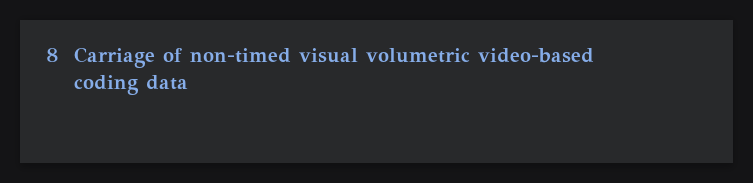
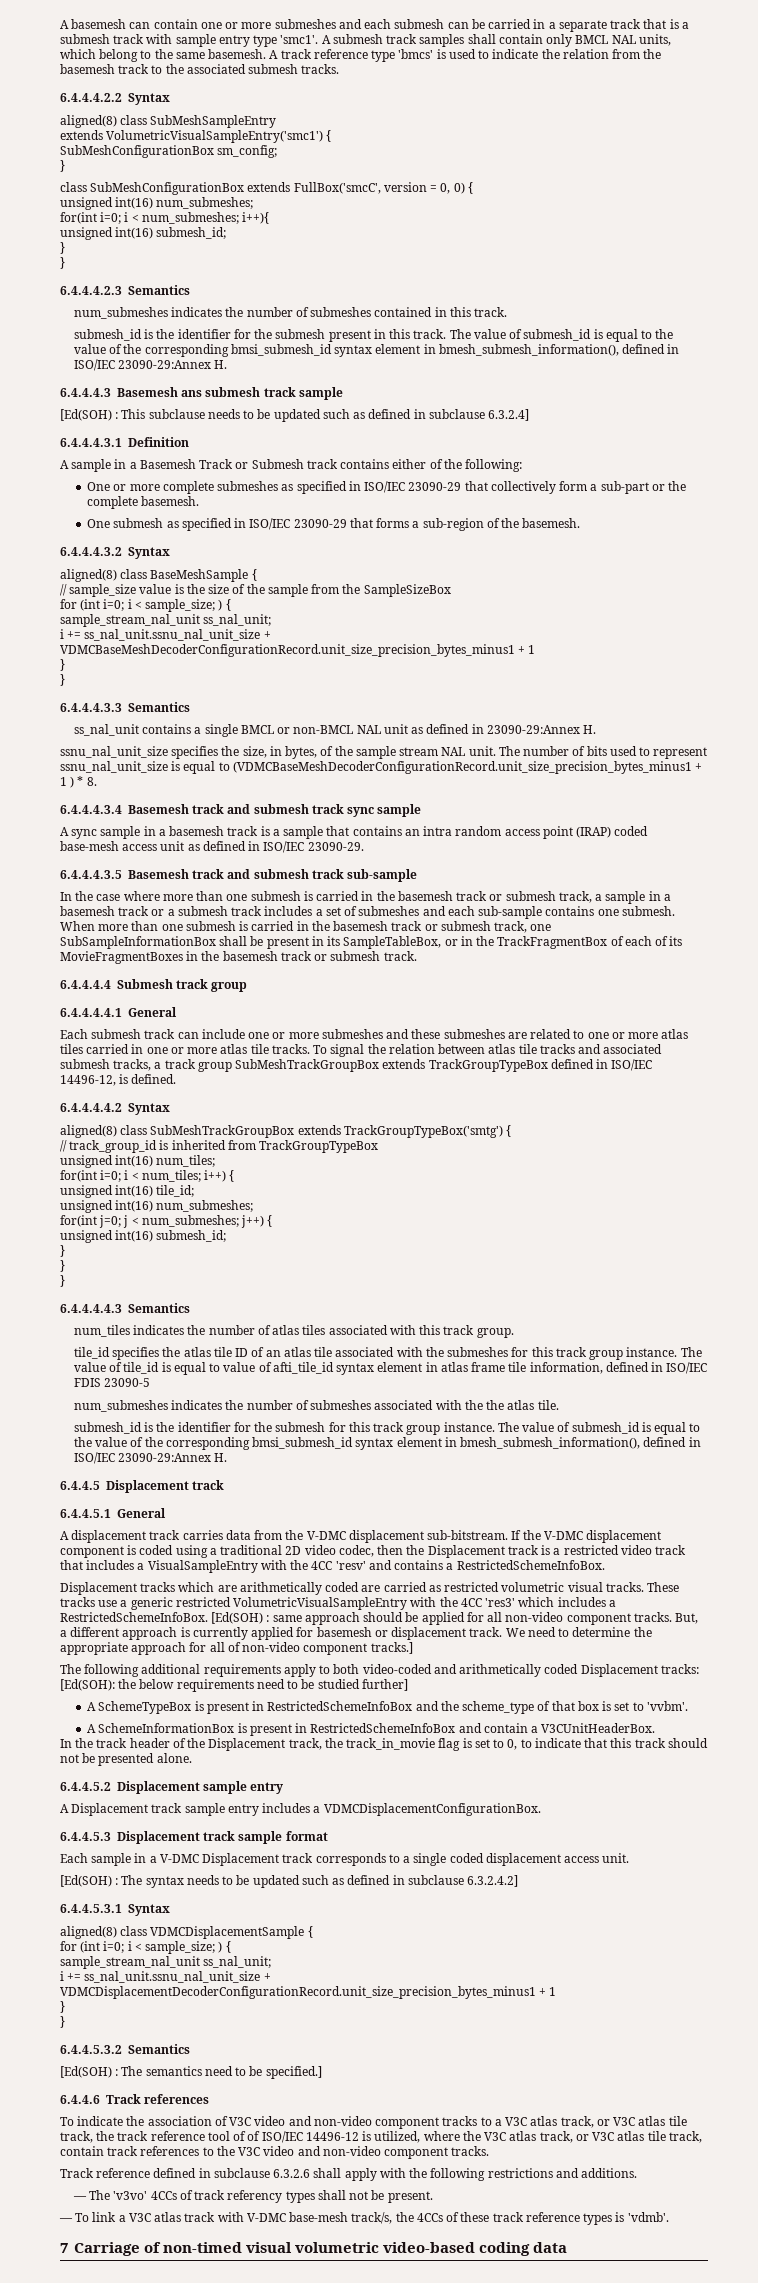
[46,48,58,62] 8 -> [60,19,689,32] [60,34,671,47] [60,49,662,62] [60,64,340,74] [60,93,170,105] [60,115,277,128] [60,130,332,143] [60,145,278,158] [60,160,65,172] [60,182,473,195] [60,197,254,210] [60,212,270,224] [60,227,227,240] [60,242,65,254] [60,257,65,269] [60,285,190,295] [73,307,508,319] [73,329,674,342] [73,344,680,357] [73,359,228,371] [60,387,343,400] [60,409,530,422] [60,437,189,447] [60,459,523,472] [87,481,687,494] [87,496,200,509] [87,518,581,531] [60,547,170,559] [60,569,257,582] [60,584,451,597] [60,599,231,612] [60,614,272,627] [60,629,271,641] [60,644,536,657] [60,659,65,671] [60,674,65,686] [60,702,190,712] [73,724,597,737] [60,746,708,759] [60,761,703,774] [60,776,97,788] [60,804,422,817] [60,826,649,839] [60,841,364,853] [60,869,418,882] [60,891,671,904] [60,906,675,919] [60,921,552,933] [60,936,683,949] [60,951,417,964] [60,979,248,992] [60,1007,177,1017] [60,1029,689,1039] [60,1044,663,1057] [60,1059,653,1072] [60,1074,177,1086] [60,1103,170,1115] [60,1125,512,1138] [60,1140,379,1153] [60,1155,216,1168] [60,1170,235,1182] [60,1185,195,1198] [60,1200,254,1213] [60,1215,273,1228] [60,1230,227,1243] [60,1245,65,1257] [60,1260,65,1272] [60,1275,65,1287] [60,1303,190,1313] [73,1325,514,1338] [73,1347,702,1360] [73,1362,708,1375] [73,1378,151,1387] [73,1400,559,1412] [73,1422,701,1435] [73,1437,701,1450] [73,1452,228,1464] [60,1480,225,1493] [60,1508,166,1518] [60,1530,662,1543] [60,1545,687,1558] [60,1560,605,1573] [60,1582,680,1595] [60,1597,616,1610] [60,1612,699,1625] [60,1627,652,1640] [60,1642,413,1655] [60,1664,699,1677] [60,1679,408,1692] [87,1701,688,1714] [87,1723,656,1736] [60,1738,708,1751] [60,1753,192,1766] [60,1781,284,1794] [60,1803,541,1816] [60,1831,328,1844] [60,1853,630,1866] [60,1875,519,1888] [60,1904,170,1916] [60,1926,313,1939] [60,1941,231,1954] [60,1956,272,1969] [60,1971,271,1983] [60,1986,557,1999] [60,2001,65,2013] [60,2016,65,2028] [60,2044,190,2054] [60,2066,322,2079] [60,2094,210,2104] [60,2116,687,2129] [60,2131,702,2143] [60,2146,490,2159] [60,2168,638,2181] [72,2190,433,2203] [59,2212,669,2225] [60,2243,68,2253] A basemesh can contain one or more submeshes and each submesh can be carried in a separate track that is a submesh track with sample entry type 'smc1'. A submesh track samples shall contain only BMCL NAL units, which belong to the same basemesh. A track reference type 'bmcs' is used to indicate the relation from the basemesh track to the associated submesh tracks. // 6.4.4.4.2.2 Syntax // aligned(8) class SubMeshSampleEntry // extends VolumetricVisualSampleEntry('smc1') { // SubMeshConfigurationBox sm_config; // } // class SubMeshConfigurationBox extends FullBox('smcC', version = 0, 0) { // unsigned int(16) num_submeshes; // for(int i=0; i < num_submeshes; i++){ // unsigned int(16) submesh_id; // } // } // 6.4.4.4.2.3 Semantics // num_submeshes indicates the number of submeshes contained in this track. // submesh_id is the identifier for the submesh present in this track. The value of submesh_id is equal to the value of the corresponding bmsi_submesh_id syntax element in bmesh_submesh_information(), defined in ISO/IEC 23090-29:Annex H. // 6.4.4.4.3 Basemesh ans submesh track sample // [Ed(SOH) : This subclause needs to be updated such as defined in subclause 6.3.2.4] // 6.4.4.4.3.1 Definition // A sample in a Basemesh Track or Submesh track contains either of the following: // One or more complete submeshes as specified in ISO/IEC 23090-29 that collectively form a sub-part or the complete basemesh. // One submesh as specified in ISO/IEC 23090-29 that forms a sub-region of the basemesh. // 6.4.4.4.3.2 Syntax // aligned(8) class BaseMeshSample { // // sample_size value is the size of the sample from the SampleSizeBox // for (int i=0; i < sample_size; ) { // sample_stream_nal_unit ss_nal_unit; // i += ss_nal_unit.ssnu_nal_unit_size + VDMCBaseMeshDecoderConfigurationRecord.unit_size_precision_bytes_minus1 + 1 // } // } // 6.4.4.4.3.3 Semantics // ss_nal_unit contains a single BMCL or non-BMCL NAL unit as defined in 23090-29:Annex H. // ssnu_nal_unit_size specifies the size, in bytes, of the sample stream NAL unit. The number of bits used to represent ssnu_nal_unit_size is equal to (VDMCBaseMeshDecoderConfigurationRecord.unit_size_precision_bytes_minus1 + 1 ) * 8. // 6.4.4.4.3.4 Basemesh track and submesh track sync sample // A sync sample in a basemesh track is a sample that contains an intra random access point (IRAP) coded base-mesh access unit as defined in ISO/IEC 23090-29. // 6.4.4.4.3.5 Basemesh track and submesh track sub-sample // In the case where more than one submesh is carried in the basemesh track or submesh track, a sample in a basemesh track or a submesh track includes a set of submeshes and each sub-sample contains one submesh. When more than one submesh is carried in the basemesh track or submesh track, one SubSampleInformationBox shall be present in its SampleTableBox, or in the TrackFragmentBox of each of its MovieFragmentBoxes in the basemesh track or submesh track. // 6.4.4.4.4 Submesh track group // 6.4.4.4.4.1 General // Each submesh track can include one or more submeshes and these submeshes are related to one or more atlas tiles carried in one or more atlas tile tracks. To signal the relation between atlas tile tracks and associated submesh tracks, a track group SubMeshTrackGroupBox extends TrackGroupTypeBox defined in ISO/IEC 14496-12, is defined. // 6.4.4.4.4.2 Syntax // aligned(8) class SubMeshTrackGroupBox extends TrackGroupTypeBox('smtg') { // // track_group_id is inherited from TrackGroupTypeBox // unsigned int(16) num_tiles; // for(int i=0; i < num_tiles; i++) { // unsigned int(16) tile_id; // unsigned int(16) num_submeshes; // for(int j=0; j < num_submeshes; j++) { // unsigned int(16) submesh_id; // } // } // } // 6.4.4.4.4.3 Semantics // num_tiles indicates the number of atlas tiles associated with this track group. // tile_id specifies the atlas tile ID of an atlas tile associated with the submeshes for this track group instance. The value of tile_id is equal to value of afti_tile_id syntax element in atlas frame tile information, defined in ISO/IEC FDIS 23090-5 // num_submeshes indicates the number of submeshes associated with the the atlas tile. // submesh_id is the identifier for the submesh for this track group instance. The value of submesh_id is equal to the value of the corresponding bmsi_submesh_id syntax element in bmesh_submesh_information(), defined in ISO/IEC 23090-29:Annex H. // 6.4.4.5 Displacement track // 6.4.4.5.1 General // A displacement track carries data from the V-DMC displacement sub-bitstream. If the V-DMC displacement component is coded using a traditional 2D video codec, then the Displacement track is a restricted video track that includes a VisualSampleEntry with the 4CC 'resv' and contains a RestrictedSchemeInfoBox. // Displacement tracks which are arithmetically coded are carried as restricted volumetric visual tracks. These tracks use a generic restricted VolumetricVisualSampleEntry with the 4CC 'res3' which includes a RestrictedSchemeInfoBox. [Ed(SOH) : same approach should be applied for all non-video component tracks. But, a different approach is currently applied for basemesh or displacement track. We need to determine the appropriate approach for all of non-video component tracks.] // The following additional requirements apply to both video-coded and arithmetically coded Displacement tracks: [Ed(SOH): the below requirements need to be studied further] // A SchemeTypeBox is present in RestrictedSchemeInfoBox and the scheme_type of that box is set to 'vvbm'. // A SchemeInformationBox is present in RestrictedSchemeInfoBox and contain a V3CUnitHeaderBox. // In the track header of the Displacement track, the track_in_movie flag is set to 0, to indicate that this track should not be presented alone. // 6.4.4.5.2 Displacement sample entry // A Displacement track sample entry includes a VDMCDisplacementConfigurationBox. // 6.4.4.5.3 Displacement track sample format // Each sample in a V-DMC Displacement track corresponds to a single coded displacement access unit. // [Ed(SOH) : The syntax needs to be updated such as defined in subclause 6.3.2.4.2] // 6.4.4.5.3.1 Syntax // aligned(8) class VDMCDisplacementSample { // for (int i=0; i < sample_size; ) { // sample_stream_nal_unit ss_nal_unit; // i += ss_nal_unit.ssnu_nal_unit_size + VDMCDisplacementDecoderConfigurationRecord.unit_size_precision_bytes_minus1 + 1 // } // } // 6.4.4.5.3.2 Semantics // [Ed(SOH) : The semantics need to be specified.] // 6.4.4.6 Track references // To indicate the association of V3C video and non-video component tracks to a V3C atlas track, or V3C atlas tile track, the track reference tool of of ISO/IEC 14496-12 is utilized, where the V3C atlas track, or V3C atlas tile track, contain track references to the V3C video and non-video component tracks. // Track reference defined in subclause 6.3.2.6 shall apply with the following restrictions and additions. // — The 'v3vo' 4CCs of track referency types shall not be present. // — To link a V3C atlas track with V-DMC base-mesh track/s, the 4CCs of these track reference types is 'vdmb'. // 7

